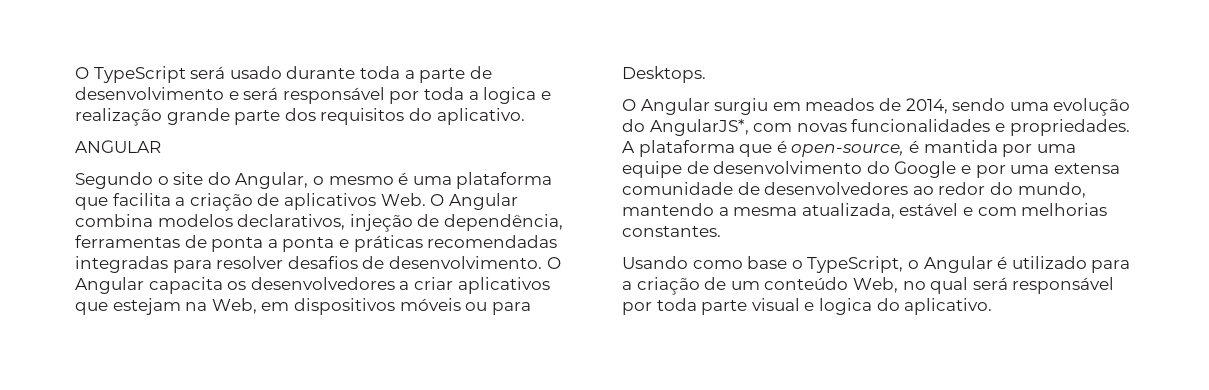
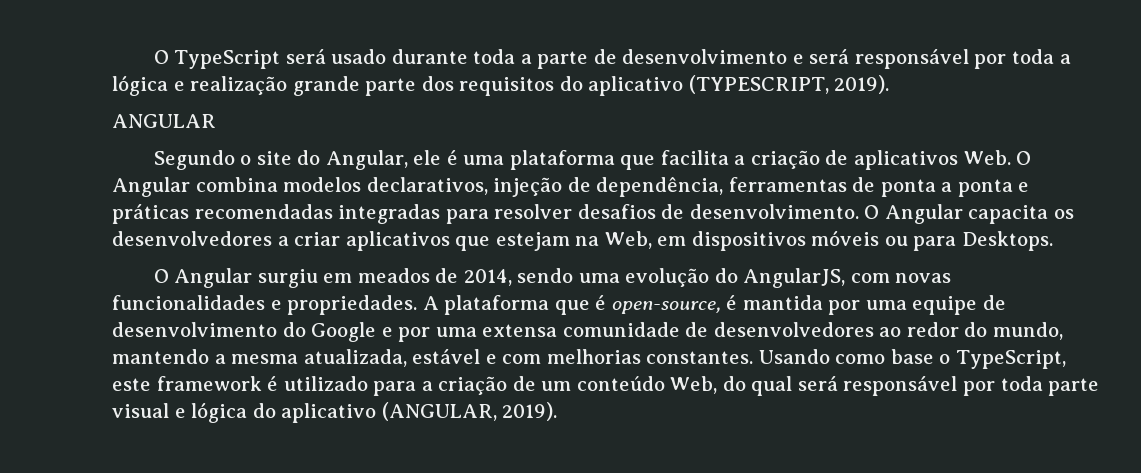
[483,87,537,104] logica -> [112,75,168,96] lógica
[436,108,525,125] aplicativo. -> [588,75,890,96] aplicativo (TYPESCRIPT, 2019).
[312,176,394,185] o mesmo -> [413,150,442,165] ele
[649,119,749,136] AngularJS*, -> [743,268,846,288] AngularJS,
(721, 231) // -> (754, 357) none
[907,256,993,273] o Angular -> [112,376,262,391] este framework
[902,281,926,290] no -> [722,376,746,391] do
[818,298,993,315] logica do aplicativo. -> [191,402,558,423] lógica do aplicativo (ANGULAR, 2019).

